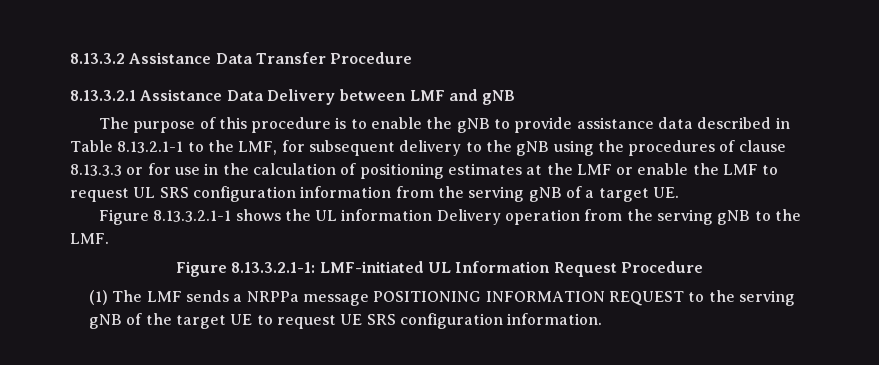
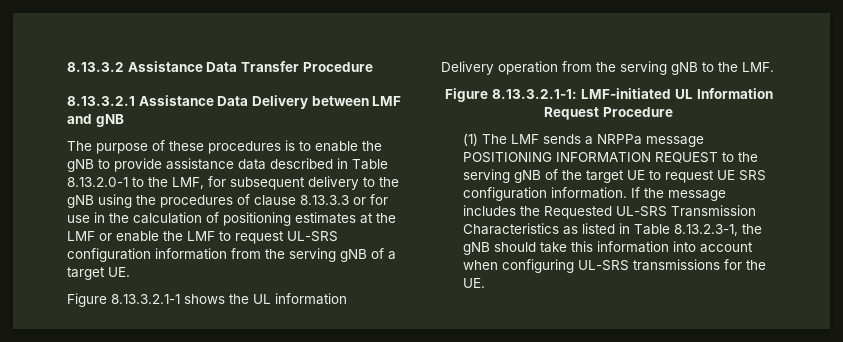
[218,117,332,133] this procedure -> [169,141,281,154] these procedures
[117,141,184,153] 8.13.2.1-1 -> [67,177,128,187] 8.13.2.0-1
[133,187,189,198] UL SRS -> [287,231,338,242] UL-SRS
(603, 319) none -> [630,187,726,201] [462,205,756,219] [462,223,762,236] [462,241,753,255] [462,259,766,273] [462,278,485,288] If the message includes the Requested UL-SRS Transmission Characteristics as listed in Table 8.13.2.3-1, the gNB should take this information into account when configuring UL-SRS transmissions for the UE.

